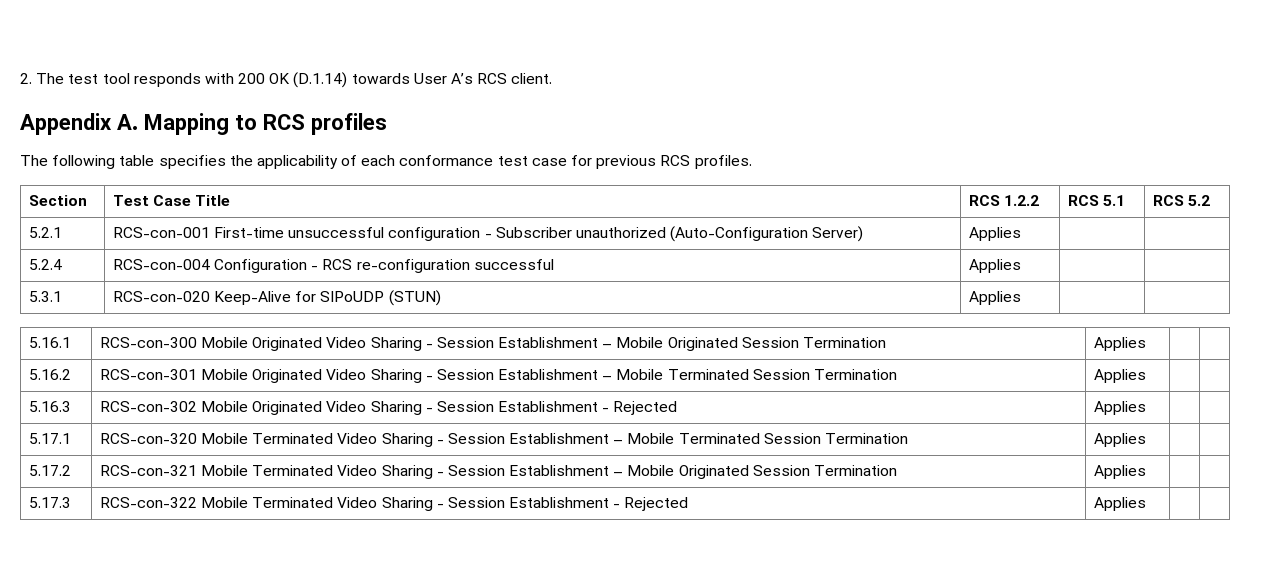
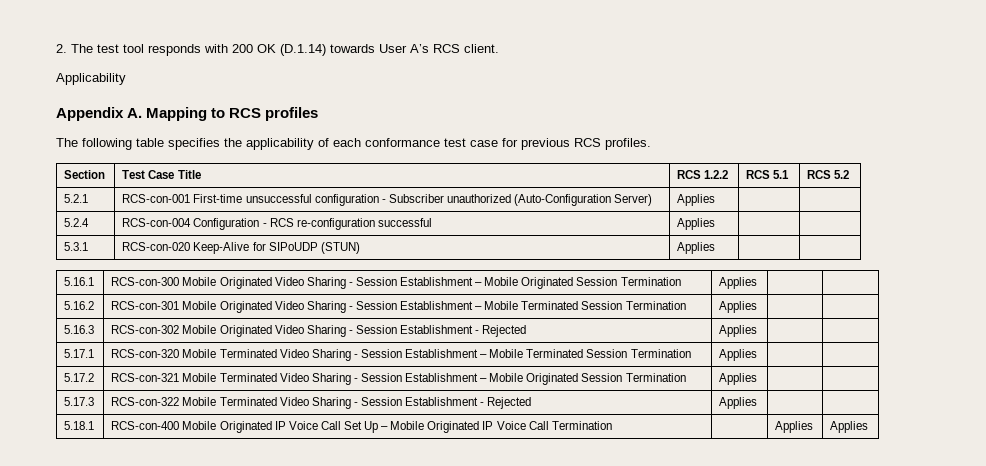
(553, 78) none -> [56,73,126,85] // Applicability
(1146, 504) none -> [64,421,95,430] [111,421,612,433] [775,421,814,433] [830,421,869,433] // 5.18.1 | RCS-con-400 Mobile Originated IP Voice Call Set Up – Mobile Originated IP Voice Call Termination | | Applies | Applies

